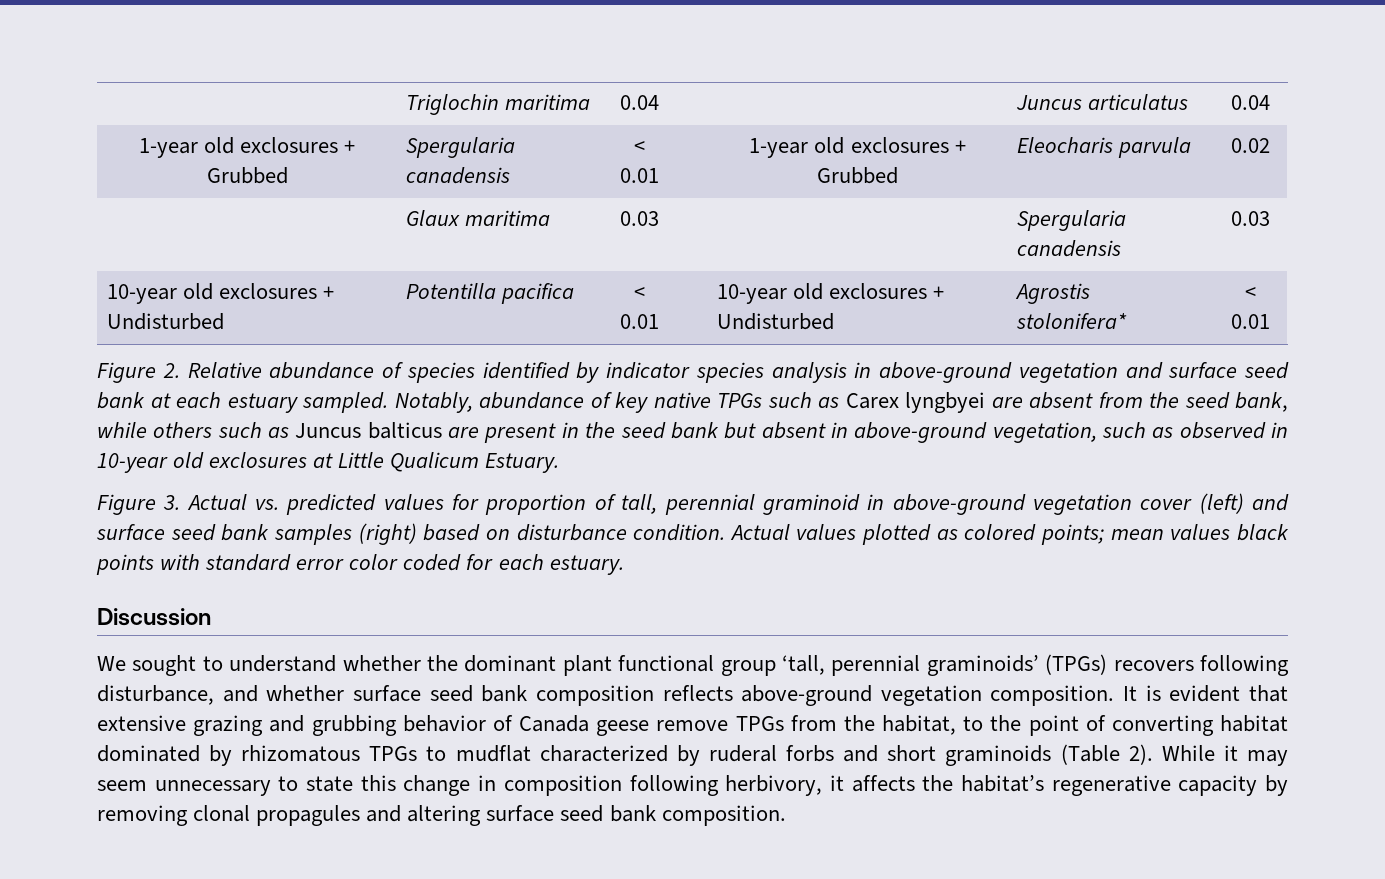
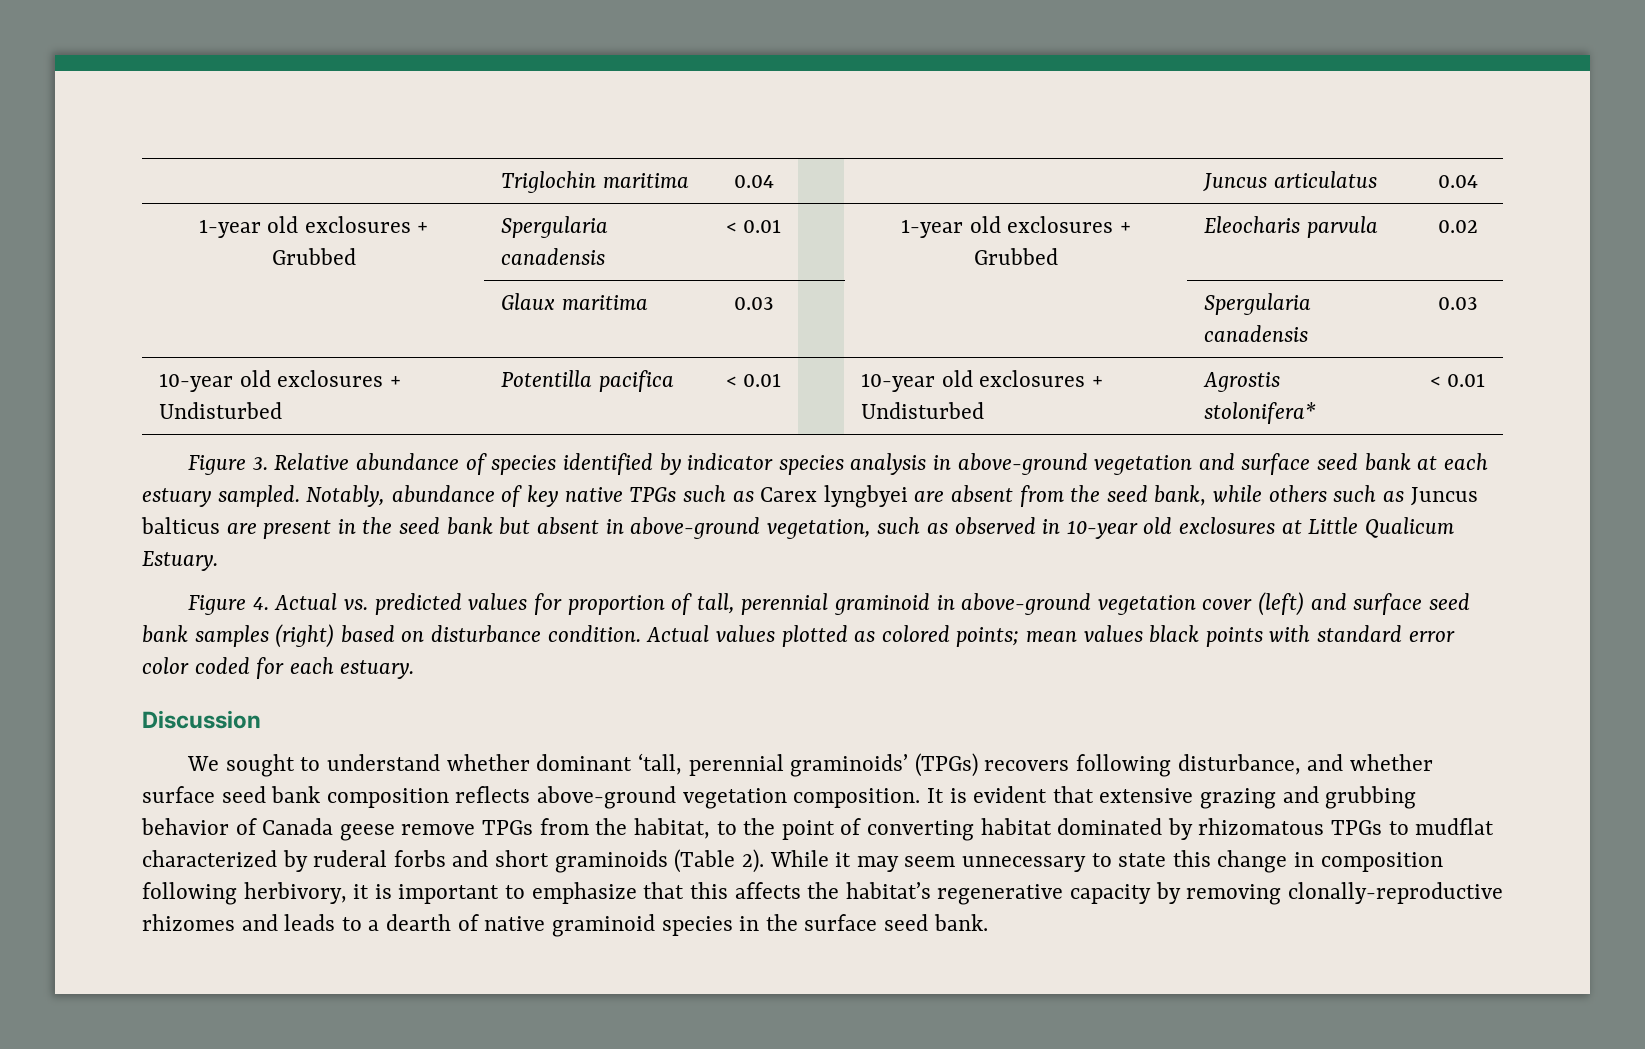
[162,363,180,378] 2. -> [252,457,268,470] 3.
[163,495,181,510] 3. -> [252,597,269,610] 4.
[427,655,776,676] the dominant plant functional group -> [536,754,633,771] dominant
(844, 783) none -> [374,882,728,904] is important to emphasize that this
[193,805,786,826] clonal propagules and altering surface seed bank composition. -> [1287,882,1503,904] [142,914,988,937] clonally-reproductive rhizomes and leads to a dearth of native graminoid species in the surface seed bank.

